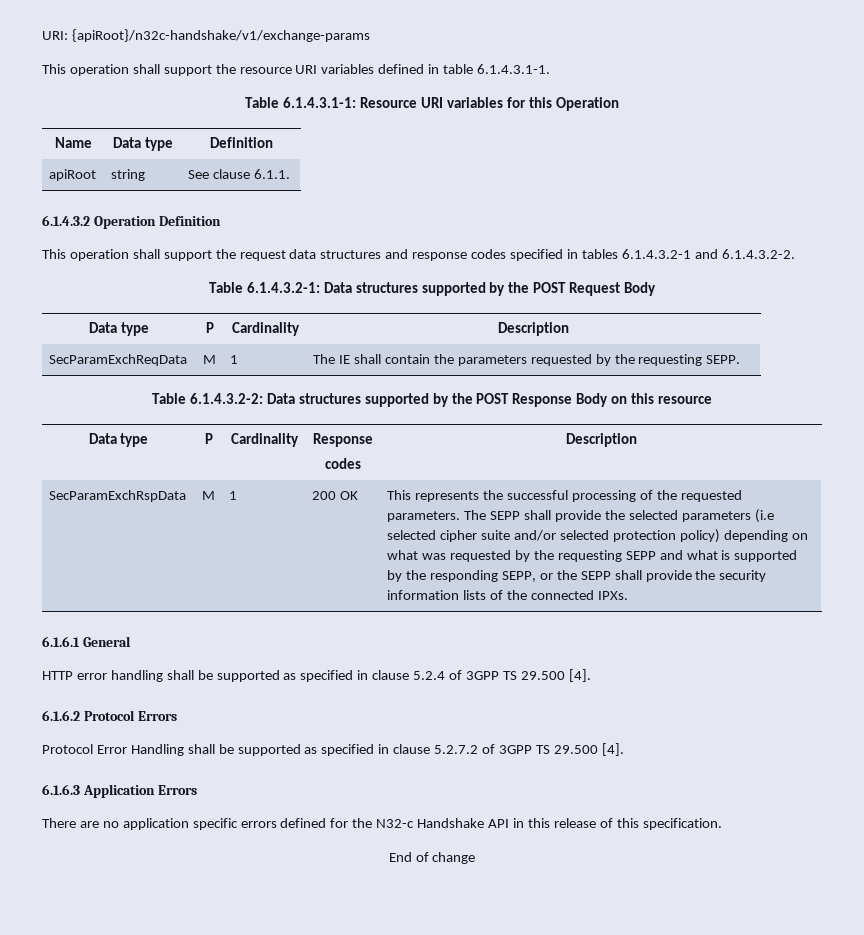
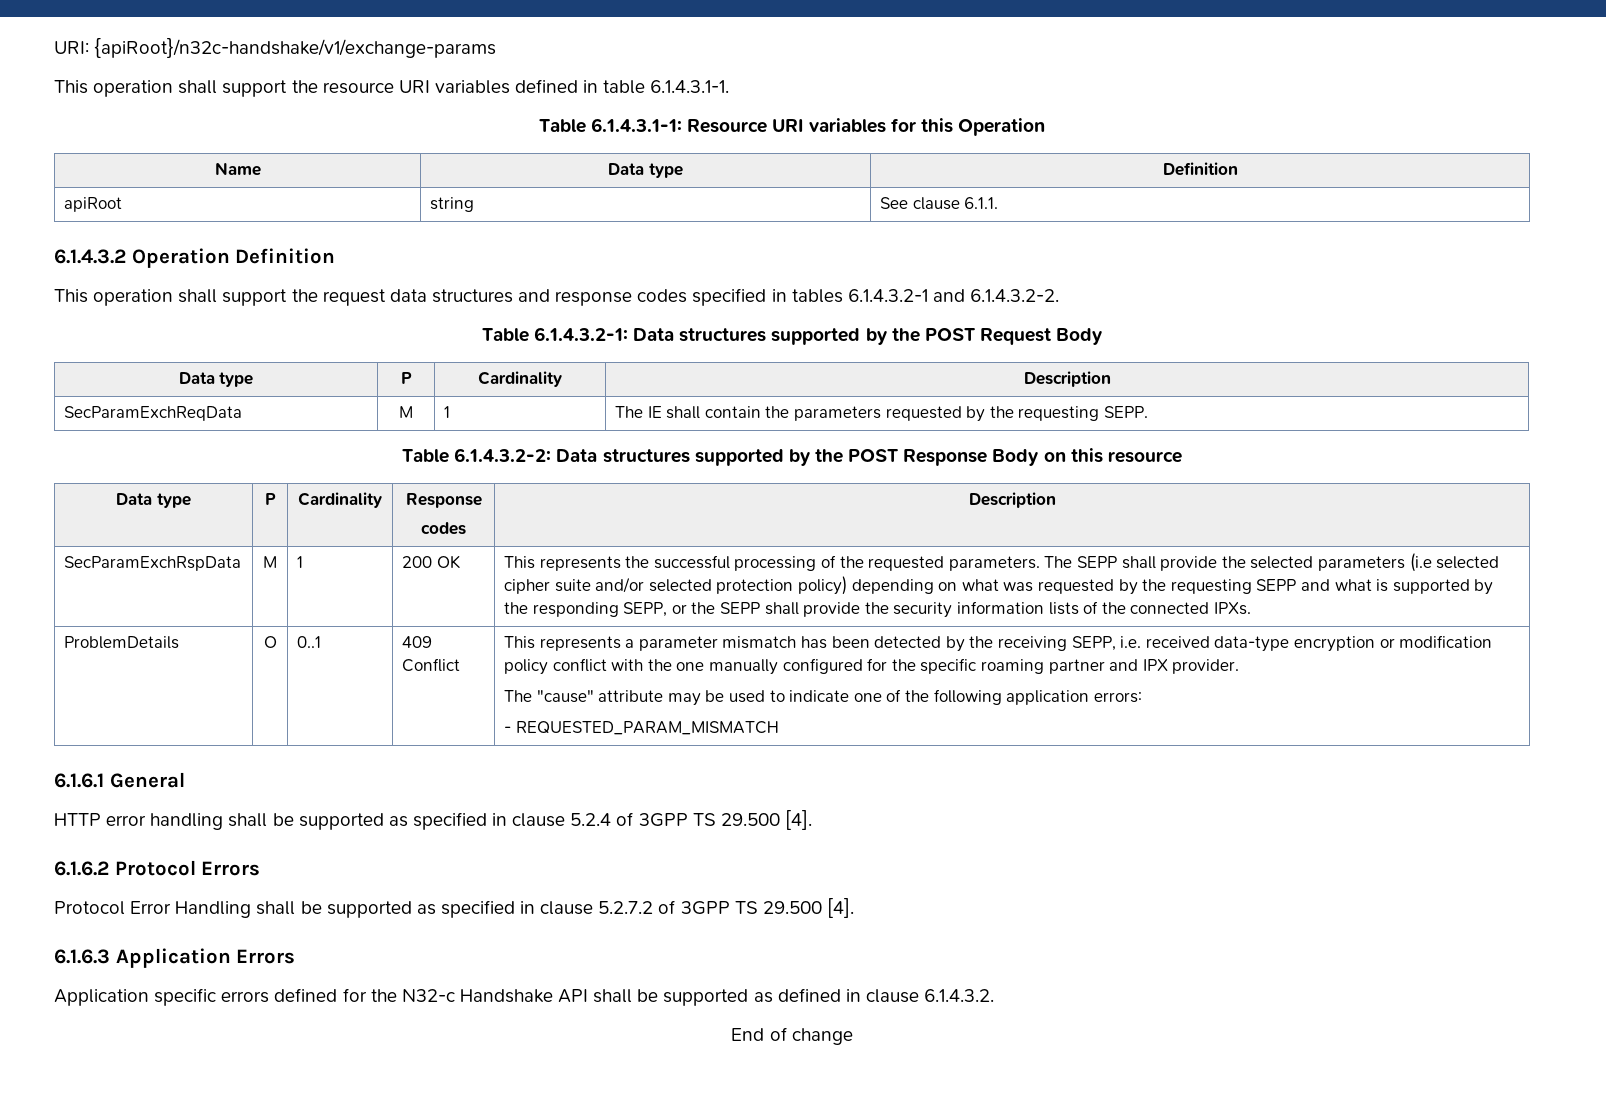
(628, 595) none -> [64,636,180,649] [263,636,277,648] [297,636,322,648] [402,636,433,648] [402,658,461,672] [504,635,1493,652] [504,658,1240,675] [504,689,1142,706] [504,721,779,735] // ProblemDetails | O | 0..1 | 409 Conflict | This represents a parameter mismatch has been detected by the receiving SEPP, i.e. received data-type encryption or modification policy conflict with the one manually configured for the specific roaming partner and IPX provider. // The "cause" attribute may be used to indicate one of the following application errors: // - REQUESTED_PARAM_MISMATCH
[42,818,189,830] There are no application -> [54,989,149,1006] Application
[512,818,722,830] in this release of this specification. -> [593,988,995,1006] shall be supported as defined in clause 6.1.4.3.2.

